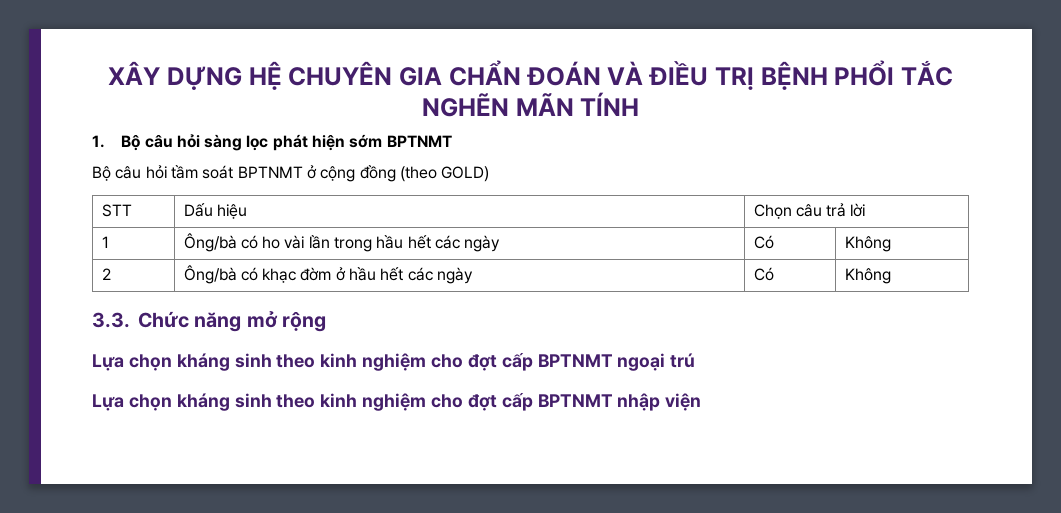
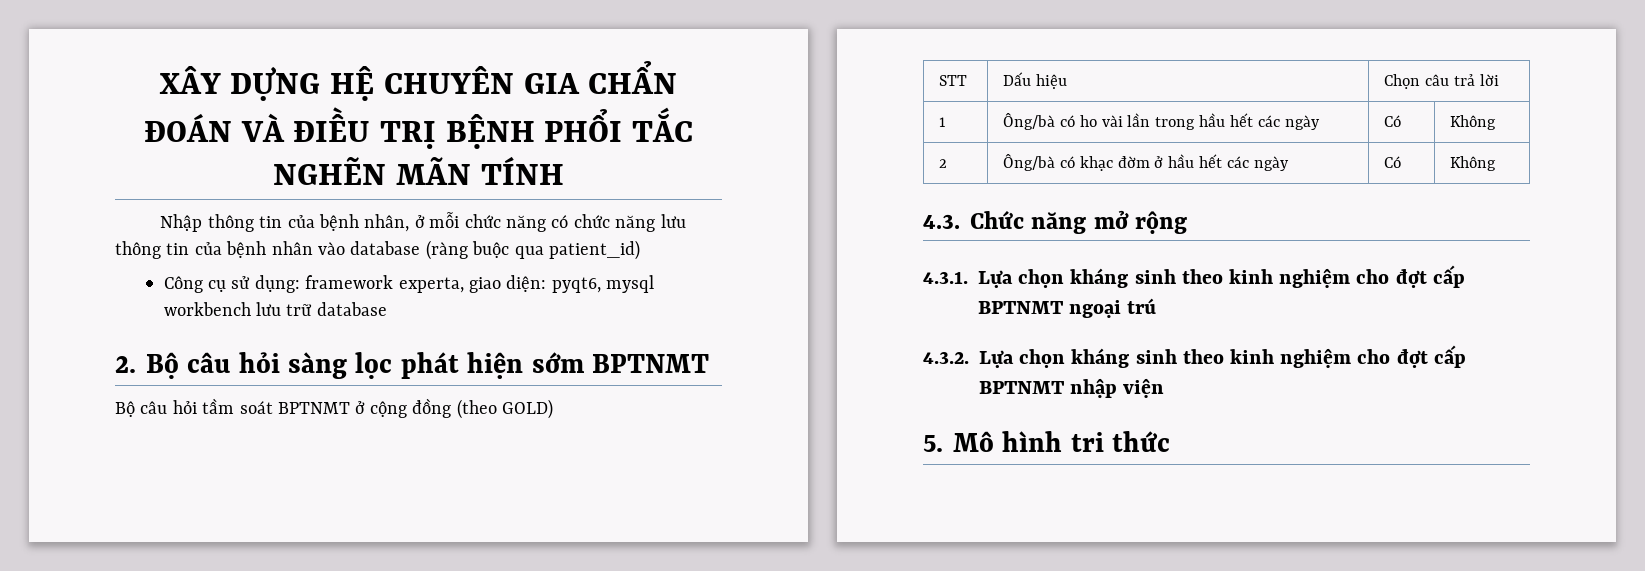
[92,135,105,148] 1. -> [160,212,686,232] [115,240,640,260] [163,275,655,293] [163,302,387,316] [115,356,136,373] Nhập thông tin của bệnh nhân, ở mỗi chức năng có chức năng lưu thông tin của bệnh nhân vào database (ràng buộc qua patient_id) // Công cụ sử dụng: framework experta, giao diện: pyqt6, mysql workbench lưu trữ database // 2.
[92,312,130,328] 3.3. -> [923,214,960,229] 4.3.
(327, 322) none -> [923,271,968,284] 4.3.1.
(696, 360) none -> [923,352,969,364] 4.3.2.
(702, 402) none -> [923,431,1171,452] // 5. Mô hình tri thức

